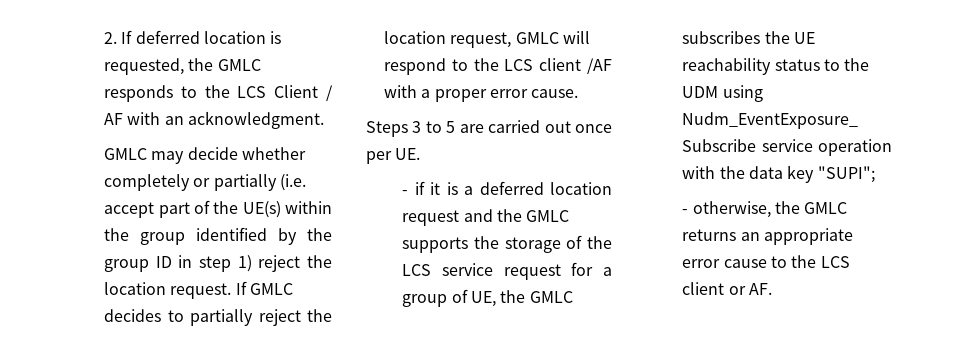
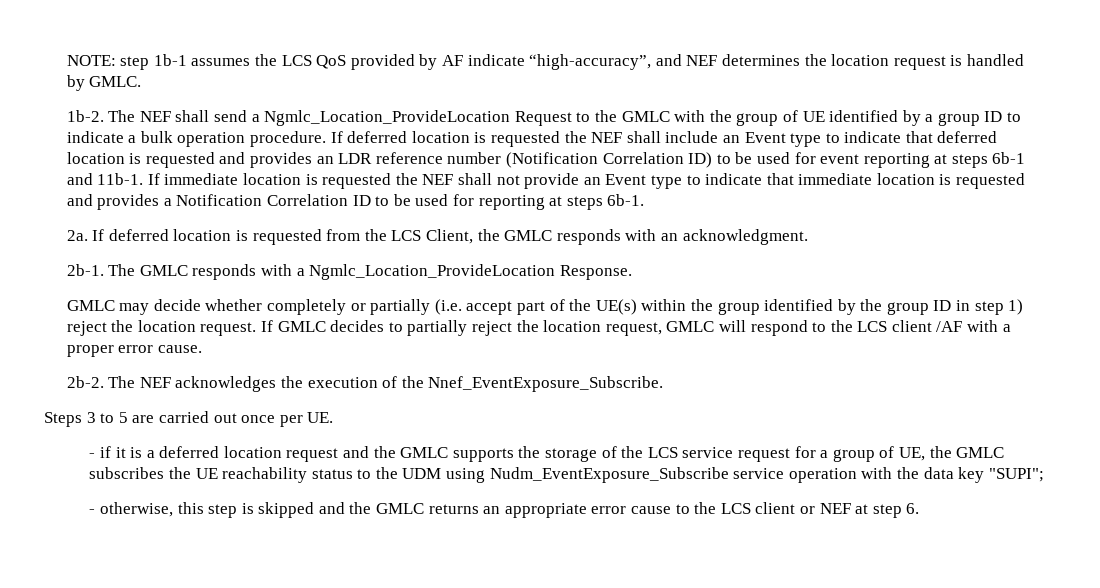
[104,30,282,44] [104,58,261,75] [104,85,333,102] [104,111,325,129] 2. If deferred location is requested, the GMLC responds to the LCS Client / AF with an acknowledgment. -> [66,54,1024,70] [66,75,142,91] [66,110,1022,126] [66,131,998,147] [66,152,1026,168] [66,173,1026,189] [66,194,645,210] [66,229,808,245] [66,264,632,280] NOTE: step 1b-1 assumes the LCS QoS provided by AF indicate “high-accuracy”, and NEF determines the location request is handled by GMLC. // 1b-2. The NEF shall send a Ngmlc_Location_ProvideLocation Request to the GMLC with the group of UE identified by a group ID to indicate a bulk operation procedure. If deferred location is requested the NEF shall include an Event type to indicate that deferred location is requested and provides an LDR reference number (Notification Correlation ID) to be used for event reporting at steps 6b-1 and 11b-1. If immediate location is requested the NEF shall not provide an Event type to indicate that immediate location is requested and provides a Notification Correlation ID to be used for reporting at steps 6b-1. // 2a. If deferred location is requested from the LCS Client, the GMLC responds with an acknowledgment. // 2b-1. The GMLC responds with a Ngmlc_Location_ProvideLocation Response.
(579, 93) none -> [66,376,664,392] // 2b-2. The NEF acknowledges the execution of the Nnef_EventExposure_Subscribe.
(771, 209) none -> [177,502,345,518] this step is skipped and
[748,283,772,295] AF. -> [819,503,920,518] NEF at step 6.

